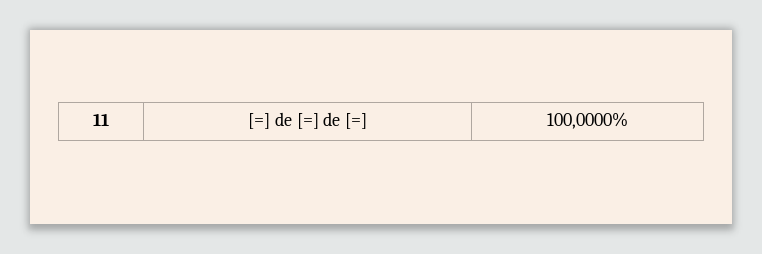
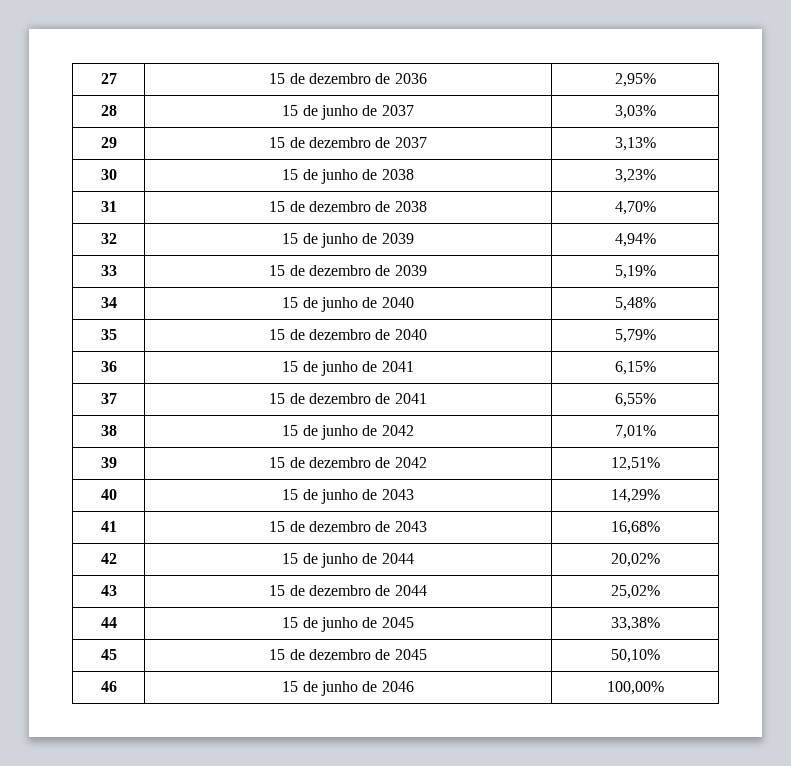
[93,113,109,126] [248,112,367,129] [547,112,628,129] 11 | [=] de [=] de [=] | 100,0000% -> [100,73,117,84] [269,73,427,84] [614,73,656,87] [100,105,117,116] [282,105,414,120] [614,105,656,119] [100,137,117,148] [269,137,427,148] [614,137,656,151] [100,169,117,180] [282,169,414,184] [614,169,656,183] [100,201,117,212] [269,201,427,212] [614,201,656,215] [100,233,117,244] [282,233,414,248] [614,233,656,247] [100,265,117,276] [269,265,427,276] [614,265,656,279] [100,297,117,308] [282,297,414,312] [614,297,656,311] [100,329,117,340] [269,329,427,340] [614,329,656,343] [100,361,117,372] [282,361,414,376] [614,361,656,375] [100,393,117,404] [269,393,427,404] [614,393,656,407] [100,425,117,436] [282,425,414,440] [614,425,656,439] [100,457,117,468] [269,457,427,468] [610,457,660,471] [100,489,117,500] [282,489,414,504] [610,489,660,503] [100,521,117,532] [269,521,427,532] [610,521,660,535] [100,553,117,564] [282,553,414,568] [610,553,660,567] [100,585,117,596] [269,585,427,596] [610,585,660,599] [100,617,117,628] [282,617,414,632] [610,617,660,631] [100,649,117,660] [269,649,427,660] [610,649,660,663] [100,681,117,692] [282,681,414,696] [606,681,664,695] 27 | 15 de dezembro de 2036 | 2,95% // 28 | 15 de junho de 2037 | 3,03% // 29 | 15 de dezembro de 2037 | 3,13% // 30 | 15 de junho de 2038 | 3,23% // 31 | 15 de dezembro de 2038 | 4,70% // 32 | 15 de junho de 2039 | 4,94% // 33 | 15 de dezembro de 2039 | 5,19% // 34 | 15 de junho de 2040 | 5,48% // 35 | 15 de dezembro de 2040 | 5,79% // 36 | 15 de junho de 2041 | 6,15% // 37 | 15 de dezembro de 2041 | 6,55% // 38 | 15 de junho de 2042 | 7,01% // 39 | 15 de dezembro de 2042 | 12,51% // 40 | 15 de junho de 2043 | 14,29% // 41 | 15 de dezembro de 2043 | 16,68% // 42 | 15 de junho de 2044 | 20,02% // 43 | 15 de dezembro de 2044 | 25,02% // 44 | 15 de junho de 2045 | 33,38% // 45 | 15 de dezembro de 2045 | 50,10% // 46 | 15 de junho de 2046 | 100,00%

